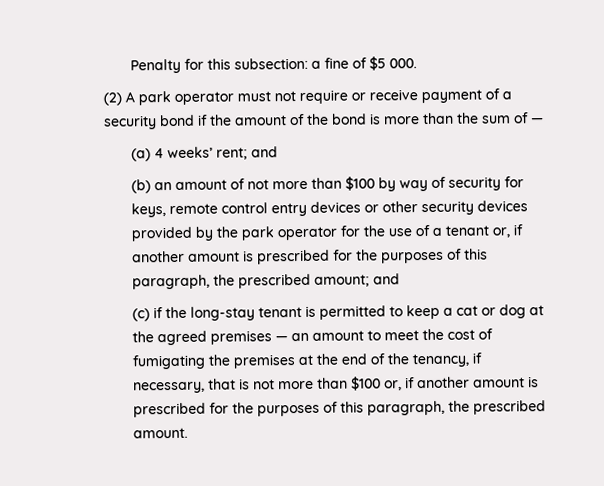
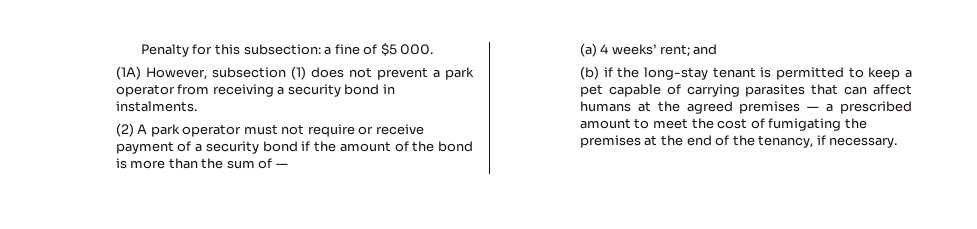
(418, 63) none -> [115,66,475,80] [115,84,395,97] [115,101,197,112] // (1A) However, subsection (1) does not prevent a park operator from receiving a security bond in instalments.
[154,176,525,192] [131,200,529,218] [131,224,524,242] [132,248,489,265] [132,273,401,290] [132,308,151,322] an amount of not more than $100 by way of security for keys, remote control entry devices or other security devices provided by the park operator for the use of a tenant or, if another amount is prescribed for the purposes of this paragraph, the prescribed amount; and // (c) -> (599, 73) none
[456,304,527,319] cat or dog -> [579,84,912,97] [579,101,631,112] pet capable of carrying parasites that can affect humans
[291,332,310,342] an -> [826,101,912,114] a prescribed
[133,376,540,394] [133,400,547,418] [133,427,189,439] necessary, that is not more than $100 or, if another amount is prescribed for the purposes of this paragraph, the prescribed amount. -> [829,137,898,148] necessary.

